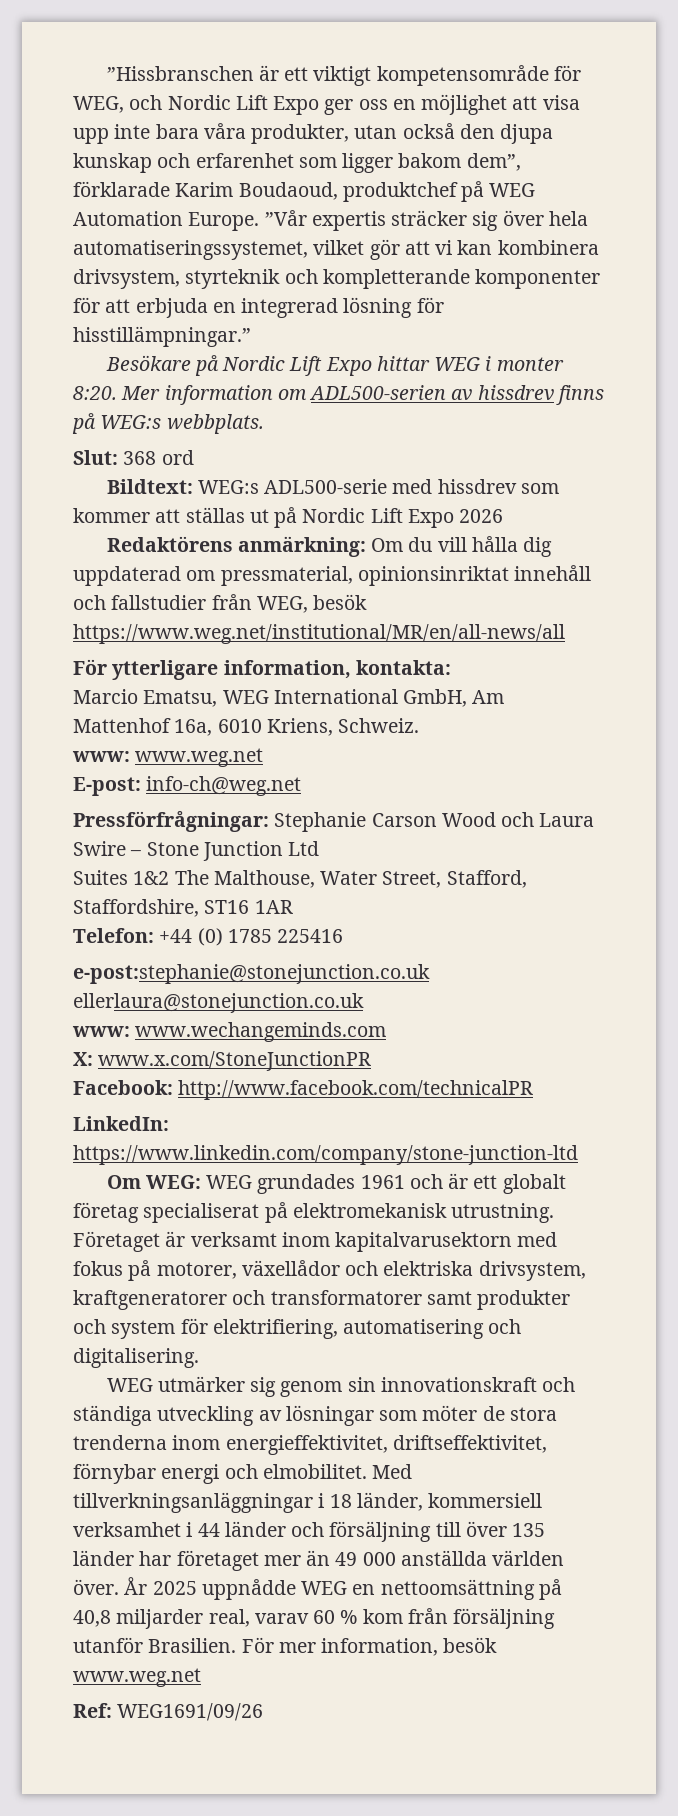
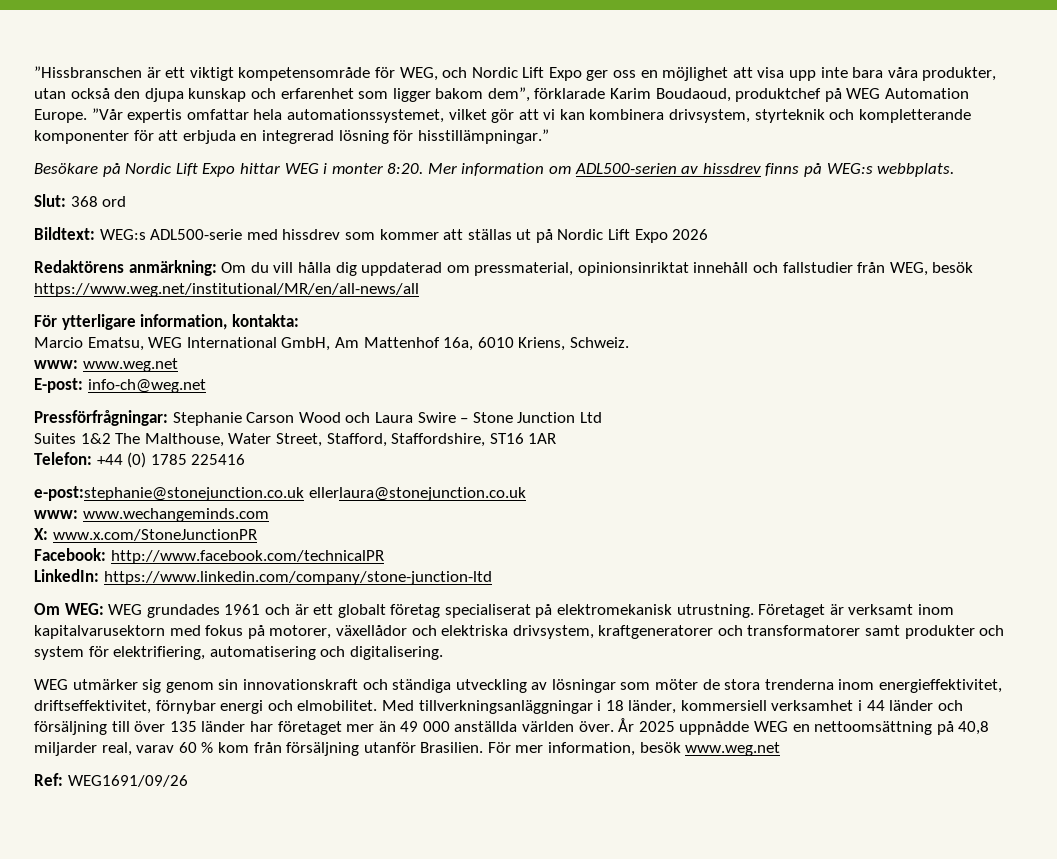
[391,210,588,231] [73,240,308,260] sträcker sig över hela automatiseringssystemet, -> [186,109,444,123] omfattar hela automationssystemet,

